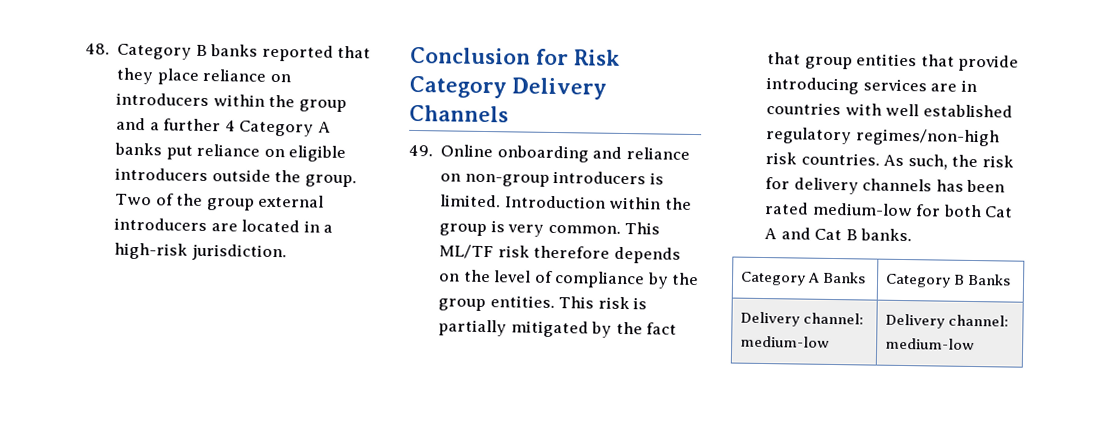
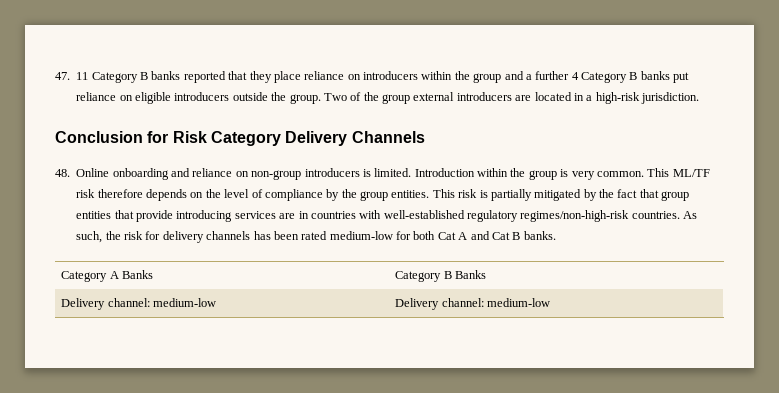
[85,43,110,55] 48. -> [55,72,89,80] 47. 11
[317,121,331,133] A -> [629,72,638,80] B
[408,144,433,157] 49. -> [55,169,70,177] 48.
[885,103,1013,118] [766,127,1000,147] [765,152,798,165] well established regulatory regimes/non-high risk -> [383,210,630,222] well-established regulatory regimes/non-high-risk

